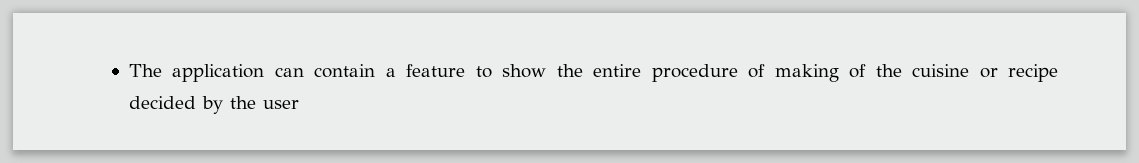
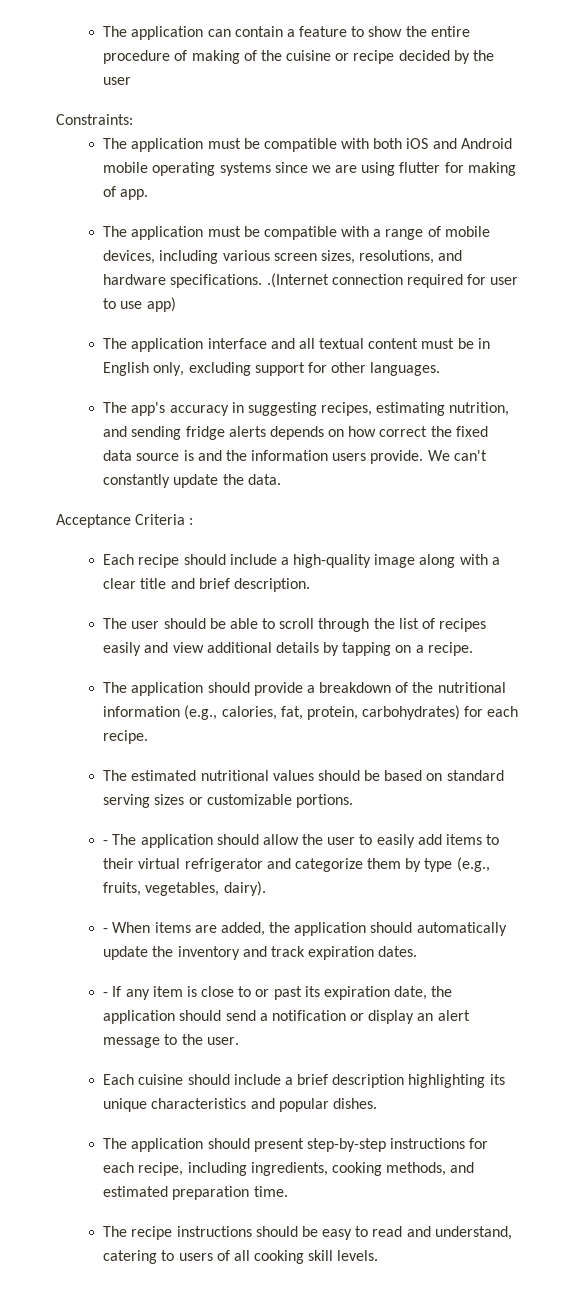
(299, 104) none -> [56,114,133,125] [103,138,512,152] [103,162,516,176] [103,186,149,200] [103,226,490,240] [103,250,463,264] [103,273,519,288] [103,297,176,312] [103,338,490,352] [103,362,441,376] [103,402,510,416] [103,426,488,440] [103,450,487,464] [103,474,281,488] [56,514,194,528] [103,554,500,568] [103,578,310,592] [103,618,487,632] [103,642,473,656] [103,682,506,696] [103,705,519,720] [103,730,149,744] [103,770,504,781] [103,794,353,808] [103,834,500,848] [103,857,490,872] [103,881,266,896] [103,922,507,936] [103,946,418,960] [103,986,453,1000] [103,1010,470,1024] [103,1034,239,1048] [103,1074,505,1088] [103,1098,377,1112] [103,1138,489,1152] [103,1162,475,1176] [103,1186,288,1200] [103,1226,512,1240] [103,1250,379,1264] // Constraints: // The application must be compatible with both iOS and Android mobile operating systems since we are using flutter for making of app. // The application must be compatible with a range of mobile devices, including various screen sizes, resolutions, and hardware specifications. .(Internet connection required for user to use app) // The application interface and all textual content must be in English only, excluding support for other languages. // The app's accuracy in suggesting recipes, estimating nutrition, and sending fridge alerts depends on how correct the fixed data source is and the information users provide. We can't constantly update the data. // Acceptance Criteria : // Each recipe should include a high-quality image along with a clear title and brief description. // The user should be able to scroll through the list of recipes easily and view additional details by tapping on a recipe. // The application should provide a breakdown of the nutritional information (e.g., calories, fat, protein, carbohydrates) for each recipe. // The estimated nutritional values should be based on standard serving sizes or customizable portions. // - The application should allow the user to easily add items to their virtual refrigerator and categorize them by type (e.g., fruits, vegetables, dairy). // - When items are added, the application should automatically update the inventory and track expiration dates. // - If any item is close to or past its expiration date, the application should send a notification or display an alert message to the user. // Each cuisine should include a brief description highlighting its unique characteristics and popular dishes. // The application should present step-by-step instructions for each recipe, including ingredients, cooking methods, and estimated preparation time. // The recipe instructions should be easy to read and understand, catering to users of all cooking skill levels.

